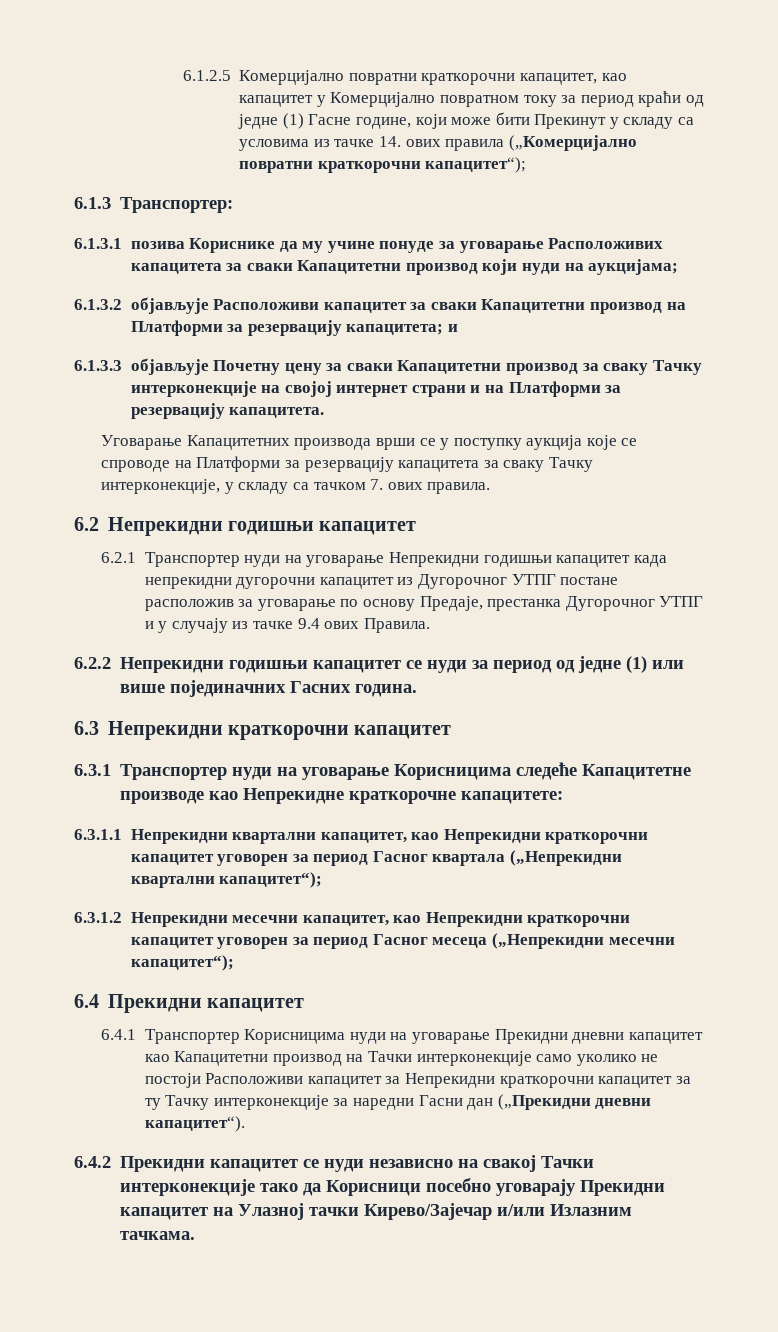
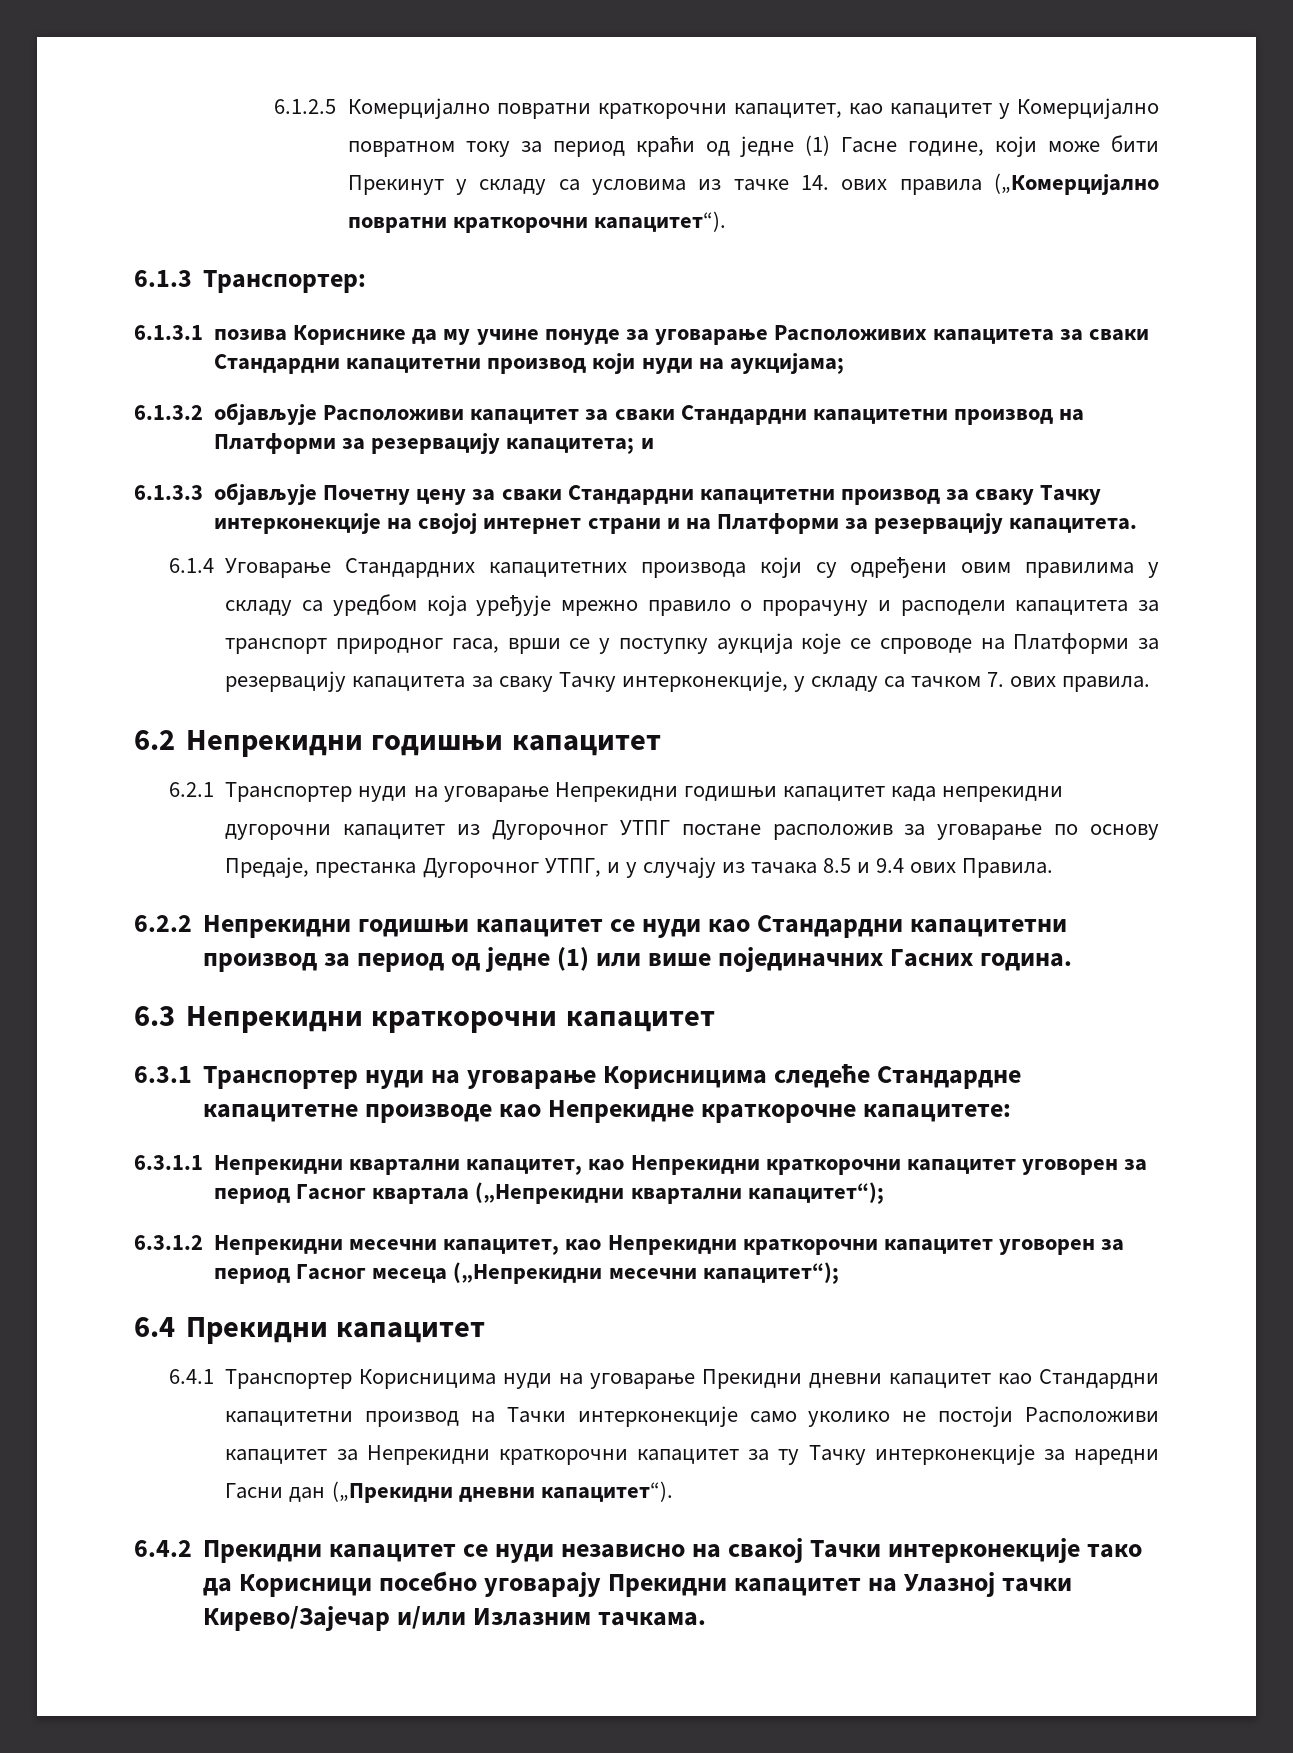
[425,157,527,173] капацитет“); -> [593,211,726,232] капацитет“).
[297,260,402,274] Капацитетни -> [214,354,482,374] Стандардни капацитетни
[481,299,586,313] Капацитетни -> [680,405,948,425] Стандардни капацитетни
[397,360,502,374] Капацитетни -> [567,485,835,505] Стандардни капацитетни
[101,435,372,450] Уговарање Капацитетних производа -> [169,557,1160,579] [225,594,1159,617] [225,638,499,654] 6.1.4 Уговарање Стандардних капацитетних производа који су одређени овим правилима у складу са уредбом која уређује мрежно правило о прорачуну и расподели капацитета за транспорт природног гаса,
[659,596,704,607] УТПГ -> [544,858,601,877] УТПГ,
[253,621,294,629] тачке -> [750,858,871,874] тачака 8.5 и
(467, 666) none -> [708,915,1068,938] [203,953,318,972] као Стандардни капацитетни производ
[581,764,691,780] Капацитетне -> [877,1066,1022,1089] [203,1104,359,1122] Стандардне капацитетне
[174,1051,269,1066] Капацитетни -> [1039,1369,1159,1389] [225,1411,354,1426] Стандардни капацитетни

